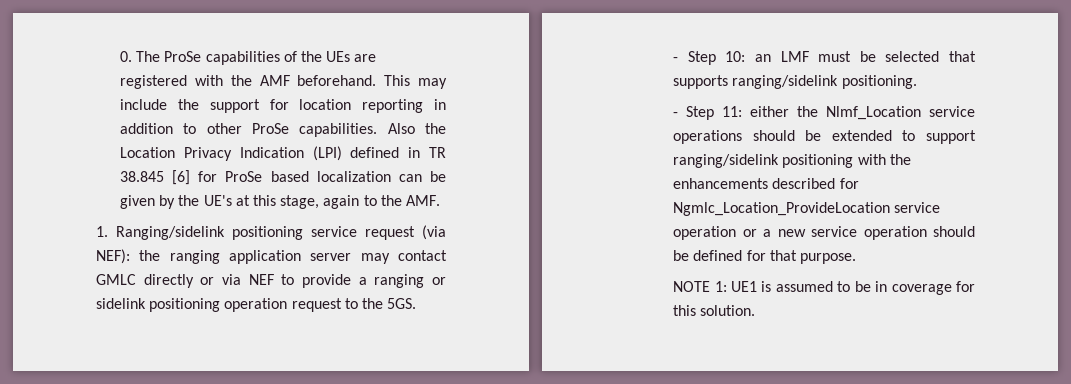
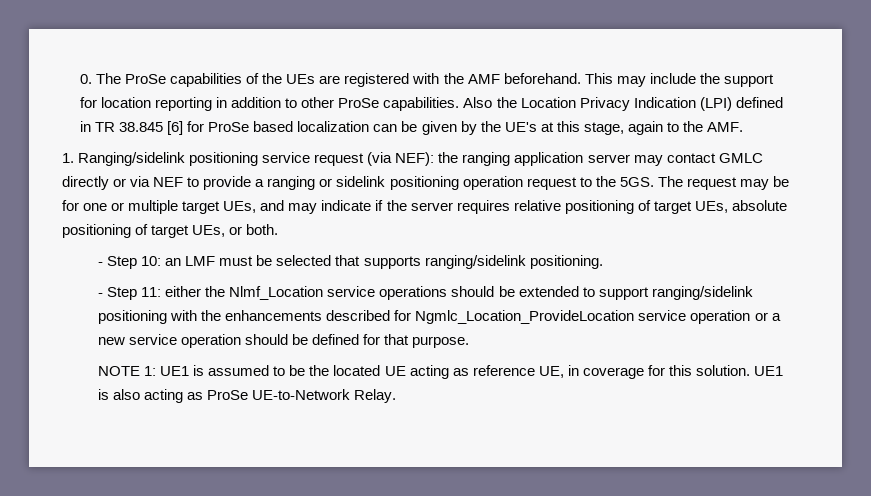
(417, 303) none -> [657,176,789,190] [62,200,787,214] [62,224,279,238] The request may be for one or multiple target UEs, and may indicate if the server requires relative positioning of target UEs, absolute positioning of target UEs, or both.
(871, 286) none -> [309,365,564,379] the located UE acting as reference UE,
(756, 310) none -> [753,366,783,376] [98,389,397,403] UE1 is also acting as ProSe UE-to-Network Relay.

